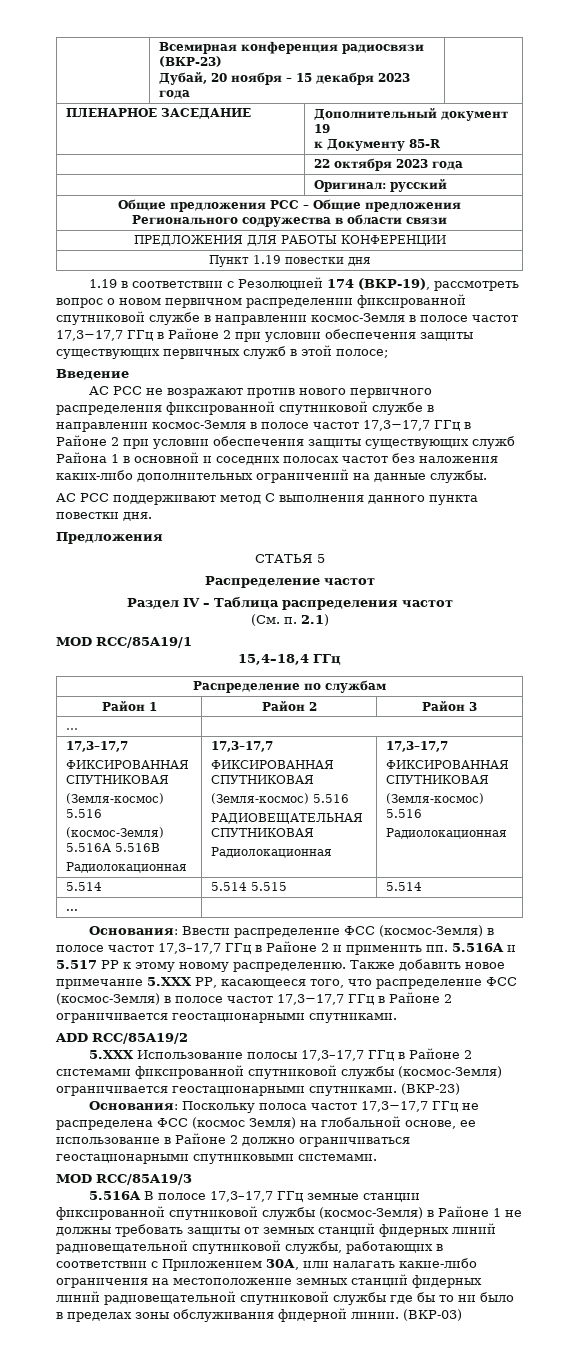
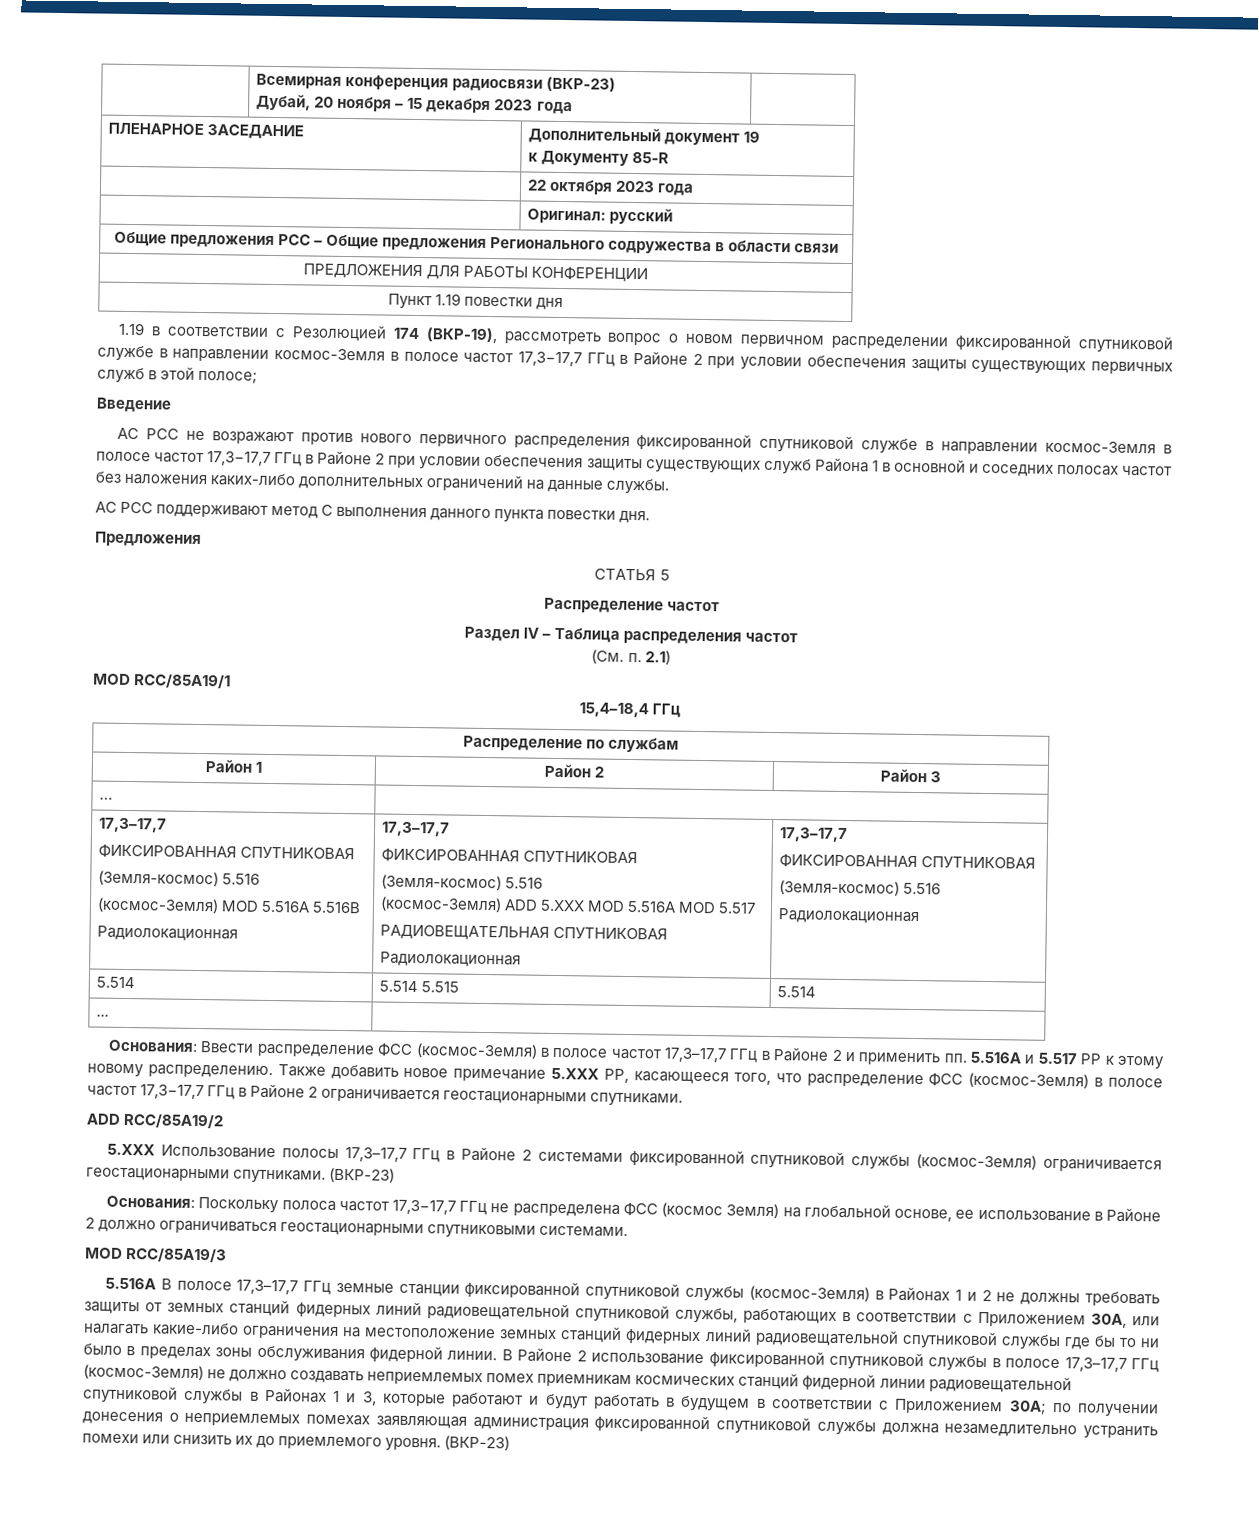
(164, 832) none -> [221,900,260,912] MOD
(349, 798) none -> [380,896,757,914] // (космос-Земля) ADD 5.XXX MOD 5.516A MOD 5.517
[438,1206,501,1217] Районе 1 -> [888,1286,992,1302] Районах 1 и 2
[403,1309,462,1321] (ВКР-03) -> [501,1347,1159,1373] [83,1364,1072,1394] [83,1385,1159,1418] [82,1411,1158,1440] [82,1433,511,1452] В Районе 2 использование фиксированной спутниковой службы в полосе 17,3–17,7 ГГц (космос-Земля) не должно создавать неприемлемых помех приемникам космических станций фидерной линии радиовещательной спутниковой службы в Районах 1 и 3, которые работают и будут работать в будущем в соответствии с Приложением 30А; по получении донесения о неприемлемых помехах заявляющая администрация фиксированной спутниковой службы должна незамедлительно устранить помехи или снизить их до приемлемого уровня. (ВКР-23)

